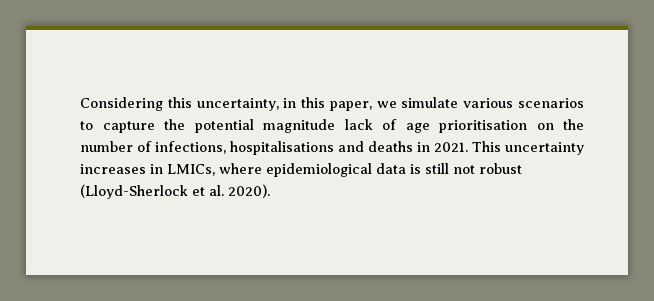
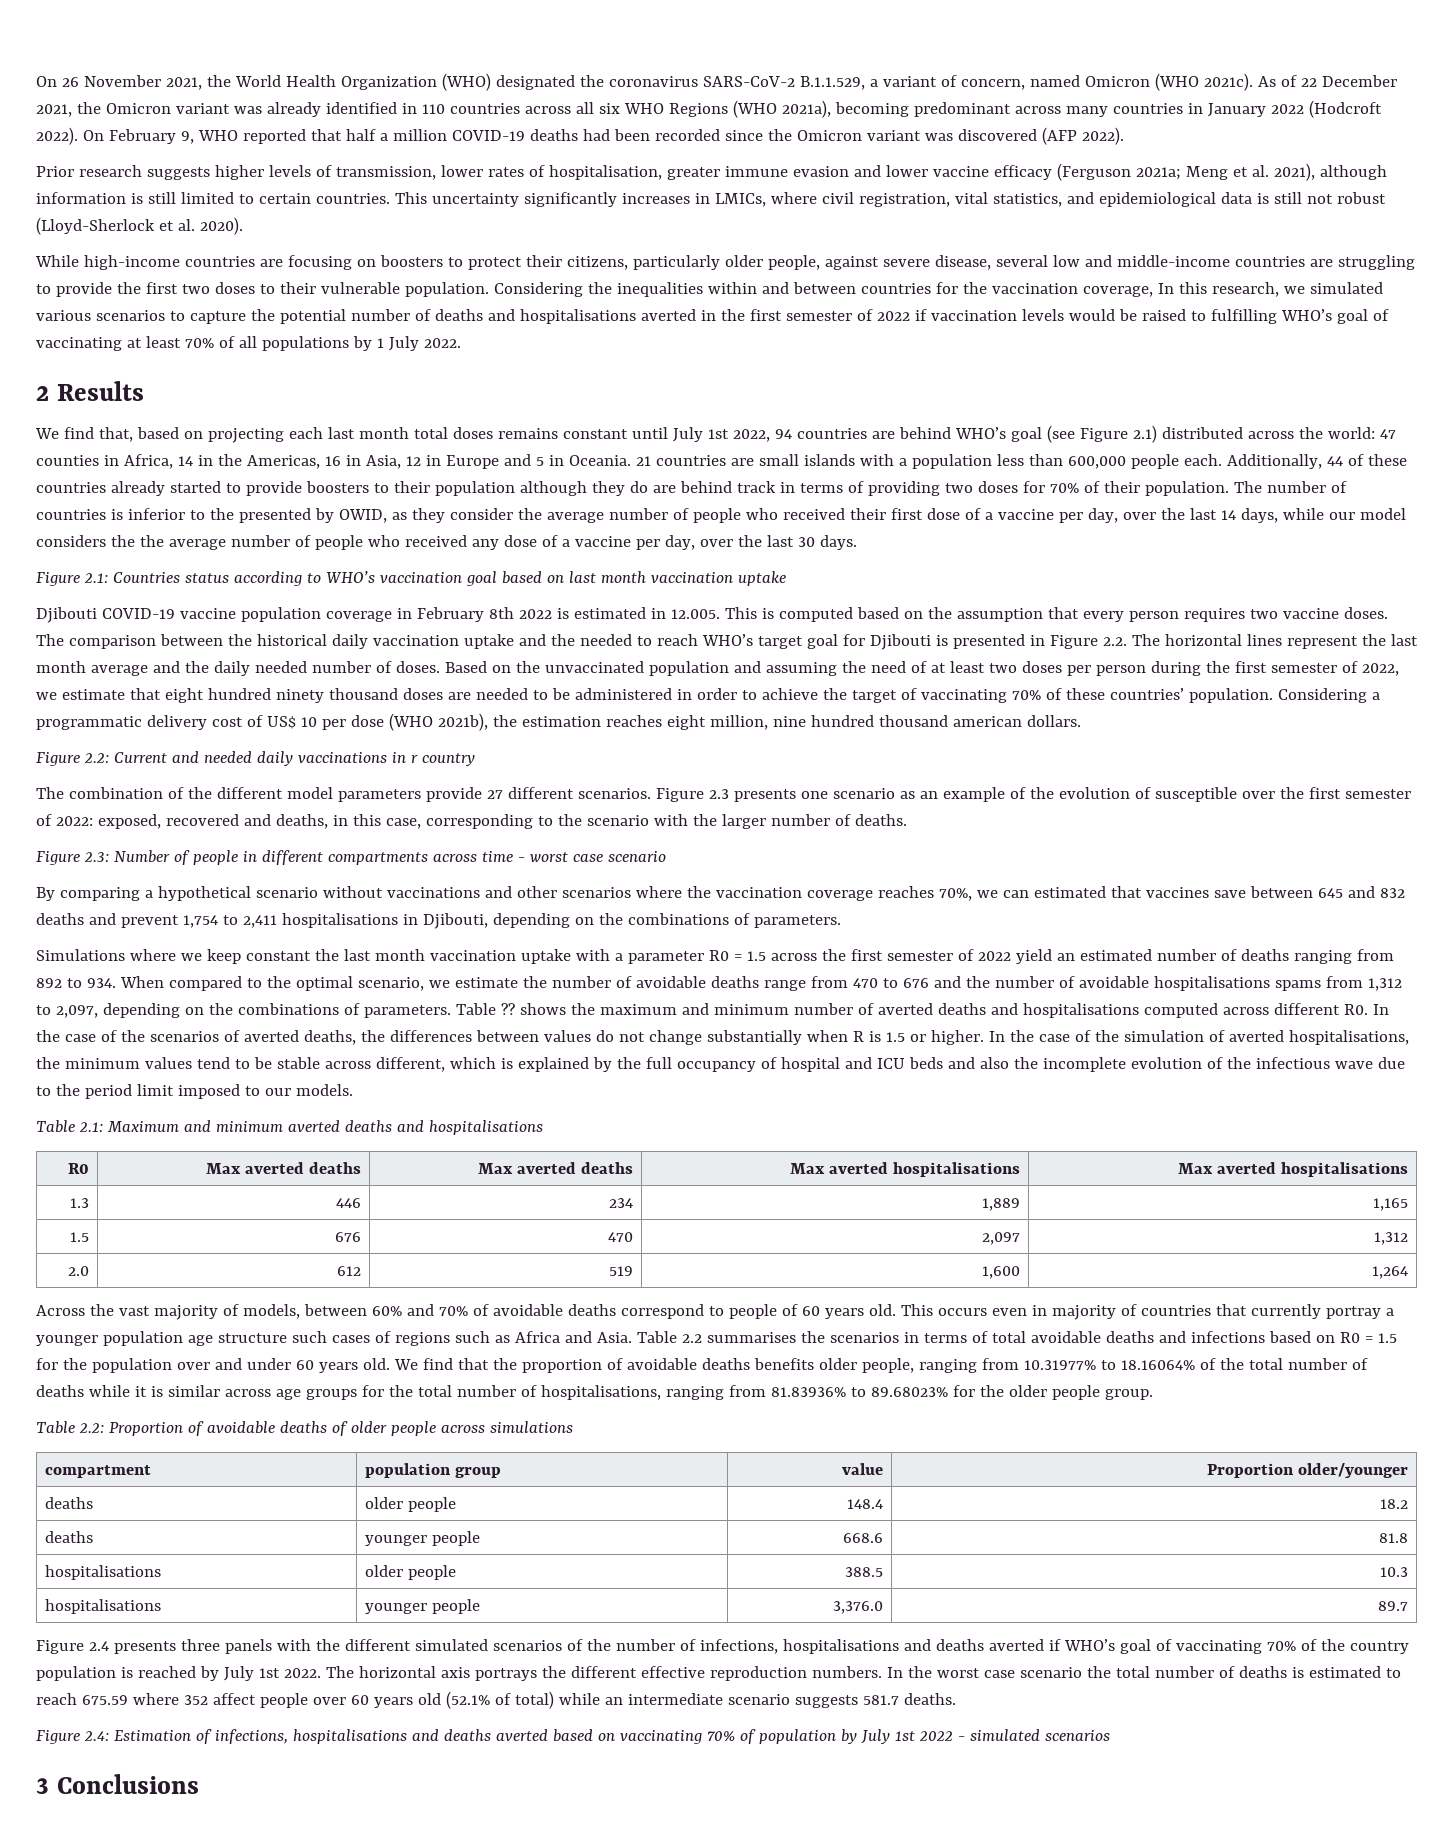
[80,97,584,111] [80,119,584,133] [80,141,468,155] Considering this uncertainty, in this paper, we simulate various scenarios to capture the potential magnitude lack of age prioritisation on the number of infections, hospitalisations and deaths in 2021. -> [36,73,1397,91] [36,100,1382,118] [36,127,1124,145] [36,163,1387,181] [36,192,390,204] On 26 November 2021, the World Health Organization (WHO) designated the coronavirus SARS-CoV-2 B.1.1.529, a variant of concern, named Omicron (WHO 2021c). As of 22 December 2021, the Omicron variant was already identified in 110 countries across all six WHO Regions (WHO 2021a), becoming predominant across many countries in January 2022 (Hodcroft 2022). On February 9, WHO reported that half a million COVID-19 deaths had been recorded since the Omicron variant was discovered (AFP 2022). // Prior research suggests higher levels of transmission, lower rates of hospitalisation, greater immune evasion and lower vaccine efficacy (Ferguson 2021a; Meng et al. 2021), although information is still limited to certain countries.
(584, 148) none -> [523,192,617,207] significantly
(262, 168) none -> [821,192,1094,207] civil registration, vital statistics, and
(270, 191) none -> [35,255,1415,270] [36,282,1383,297] [36,309,1389,324] [36,336,461,351] [36,381,144,401] [35,425,1396,443] [36,454,1407,469] [36,481,1347,496] [36,508,1406,523] [36,535,857,550] [36,571,786,586] [36,607,1388,623] [36,634,1418,650] [36,661,1399,676] [36,688,1380,703] [36,713,1081,731] [36,751,475,766] [36,787,1411,802] [36,814,907,829] [36,850,666,865] [36,886,1405,901] [36,913,841,929] [36,949,1394,964] [36,976,1402,991] [36,1003,1389,1018] [36,1030,1409,1045] [36,1057,1405,1072] [36,1084,353,1099] [36,1120,543,1135] [67,1163,89,1174] [205,1162,361,1174] [477,1162,633,1174] [789,1162,1020,1177] [1177,1162,1408,1177] [69,1198,89,1208] [335,1198,361,1208] [608,1198,633,1208] [981,1198,1020,1211] [1372,1198,1408,1211] [69,1232,89,1242] [334,1232,361,1242] [607,1232,633,1242] [981,1232,1020,1245] [1373,1232,1408,1245] [67,1266,89,1276] [336,1266,361,1276] [608,1266,633,1276] [981,1266,1020,1279] [1371,1266,1408,1279] [36,1304,1394,1320] [36,1331,1397,1346] [36,1358,1368,1373] [36,1385,1153,1400] [36,1421,573,1436] [45,1465,152,1478] [365,1463,502,1478] [841,1463,883,1475] [1206,1463,1408,1478] [45,1497,94,1509] [365,1497,457,1512] [846,1499,883,1509] [1379,1499,1408,1509] [45,1531,94,1543] [365,1531,481,1546] [842,1533,883,1543] [1378,1533,1408,1543] [45,1565,162,1580] [365,1565,457,1580] [844,1567,883,1577] [1379,1567,1408,1577] [45,1599,162,1614] [365,1599,481,1614] [832,1601,883,1614] [1377,1601,1408,1611] [36,1639,1409,1654] [36,1666,1401,1681] [36,1691,956,1709] [36,1729,1110,1744] [36,1774,199,1794] // While high-income countries are focusing on boosters to protect their citizens, particularly older people, against severe disease, several low and middle-income countries are struggling to provide the first two doses to their vulnerable population. Considering the inequalities within and between countries for the vaccination coverage, In this research, we simulated various scenarios to capture the potential number of deaths and hospitalisations averted in the first semester of 2022 if vaccination levels would be raised to fulfilling WHO’s goal of vaccinating at least 70% of all populations by 1 July 2022. // 2 Results // We find that, based on projecting each last month total doses remains constant until July 1st 2022, 94 countries are behind WHO’s goal (see Figure 2.1) distributed across the world: 47 counties in Africa, 14 in the Americas, 16 in Asia, 12 in Europe and 5 in Oceania. 21 countries are small islands with a population less than 600,000 people each. Additionally, 44 of these countries already started to provide boosters to their population although they do are behind track in terms of providing two doses for 70% of their population. The number of countries is inferior to the presented by OWID, as they consider the average number of people who received their first dose of a vaccine per day, over the last 14 days, while our model considers the the average number of people who received any dose of a vaccine per day, over the last 30 days. // Figure 2.1: Countries status according to WHO’s vaccination goal based on last month vaccination uptake // Djibouti COVID-19 vaccine population coverage in February 8th 2022 is estimated in 12.005. This is computed based on the assumption that every person requires two vaccine doses. The comparison between the historical daily vaccination uptake and the needed to reach WHO’s target goal for Djibouti is presented in Figure 2.2. The horizontal lines represent the last month average and the daily needed number of doses. Based on the unvaccinated population and assuming the need of at least two doses per person during the first semester of 2022, we estimate that eight hundred ninety thousand doses are needed to be administered in order to achieve the target of vaccinating 70% of these countries’ population. Considering a programmatic delivery cost of US$ 10 per dose (WHO 2021b), the estimation reaches eight million, nine hundred thousand american dollars. // Figure 2.2: Current and needed daily vaccinations in r country // The combination of the different model parameters provide 27 different scenarios. Figure 2.3 presents one scenario as an example of the evolution of susceptible over the first semester of 2022: exposed, recovered and deaths, in this case, corresponding to the scenario with the larger number of deaths. // Figure 2.3: Number of people in different compartments across time - worst case scenario // By comparing a hypothetical scenario without vaccinations and other scenarios where the vaccination coverage reaches 70%, we can estimated that vaccines save between 645 and 832 deaths and prevent 1,754 to 2,411 hospitalisations in Djibouti, depending on the combinations of parameters. // Simulations where we keep constant the last month vaccination uptake with a parameter R0 = 1.5 across the first semester of 2022 yield an estimated number of deaths ranging from 892 to 934. When compared to the optimal scenario, we estimate the number of avoidable deaths range from 470 to 676 and the number of avoidable hospitalisations spams from 1,312 to 2,097, depending on the combinations of parameters. Table ?? shows the maximum and minimum number of averted deaths and hospitalisations computed across different R0. In the case of the scenarios of averted deaths, the differences between values do not change substantially when R is 1.5 or higher. In the case of the simulation of averted hospitalisations, the minimum values tend to be stable across different, which is explained by the full occupancy of hospital and ICU beds and also the incomplete evolution of the infectious wave due to the period limit imposed to our models. // Table 2.1: Maximum and minimum averted deaths and hospitalisations // R0 | Max averted deaths | Max averted deaths | Max averted hospitalisations | Max averted hospitalisations // 1.3 | 446 | 234 | 1,889 | 1,165 // 1.5 | 676 | 470 | 2,097 | 1,312 // 2.0 | 612 | 519 | 1,600 | 1,264 // Across the vast majority of models, between 60% and 70% of avoidable deaths correspond to people of 60 years old. This occurs even in majority of countries that currently portray a younger population age structure such cases of regions such as Africa and Asia. Table 2.2 summarises the scenarios in terms of total avoidable deaths and infections based on R0 = 1.5 for the population over and under 60 years old. We find that the proportion of avoidable deaths benefits older people, ranging from 10.31977% to 18.16064% of the total number of deaths while it is similar across age groups for the total number of hospitalisations, ranging from 81.83936% to 89.68023% for the older people group. // Table 2.2: Proportion of avoidable deaths of older people across simulations // compartment | population group | value | Proportion older/younger // deaths | older people | 148.4 | 18.2 // deaths | younger people | 668.6 | 81.8 // hospitalisations | older people | 388.5 | 10.3 // hospitalisations | younger people | 3,376.0 | 89.7 // Figure 2.4 presents three panels with the different simulated scenarios of the number of infections, hospitalisations and deaths averted if WHO’s goal of vaccinating 70% of the country population is reached by July 1st 2022. The horizontal axis portrays the different effective reproduction numbers. In the worst case scenario the total number of deaths is estimated to reach 675.59 where 352 affect people over 60 years old (52.1% of total) while an intermediate scenario suggests 581.7 deaths. // Figure 2.4: Estimation of infections, hospitalisations and deaths averted based on vaccinating 70% of population by July 1st 2022 - simulated scenarios // 3 Conclusions

